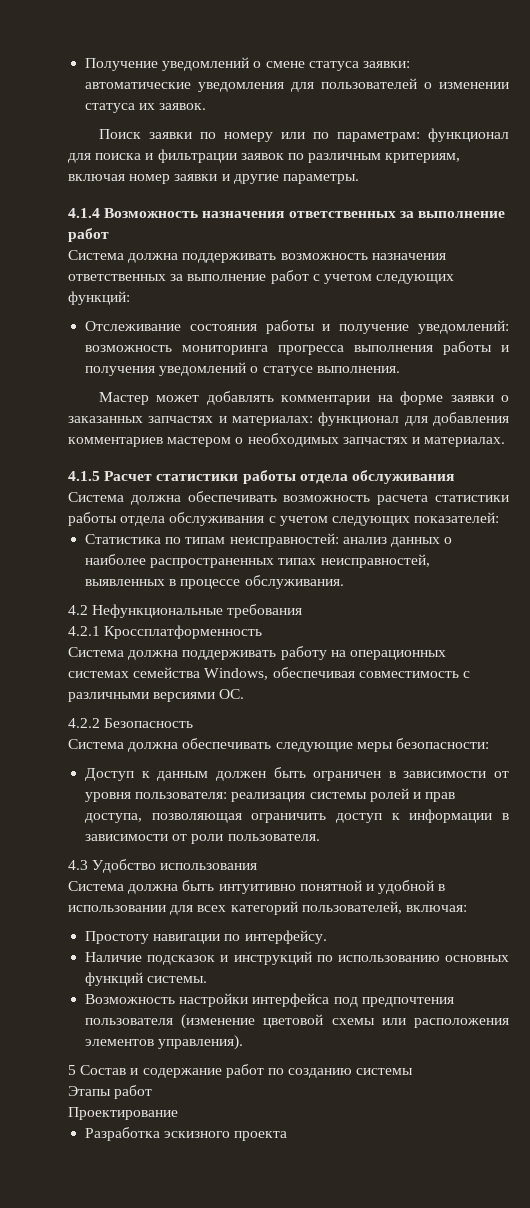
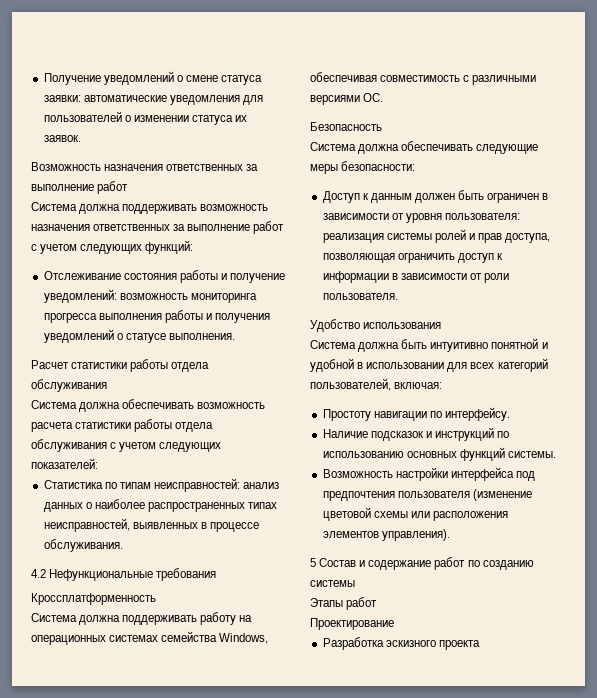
[98,128,509,142] [68,149,461,163] [68,174,359,184] [68,208,100,218] Поиск заявки по номеру или по параметрам: функционал для поиска и фильтрации заявок по различным критериям, включая номер заявки и другие параметры. // 4.1.4 -> (81, 138) none
[98,391,509,405] [68,412,509,426] [68,433,506,447] [68,471,100,481] Мастер может добавлять комментарии на форме заявки о заказанных запчастях и материалах: функционал для добавления комментариев мастером о необходимых запчастях и материалах. // 4.1.5 -> (235, 336) none
[68,626,100,636] 4.2.1 -> (217, 574) none
[68,718,100,728] 4.2.2 -> (384, 97) none
[68,860,88,870] 4.3 -> (398, 296) none

